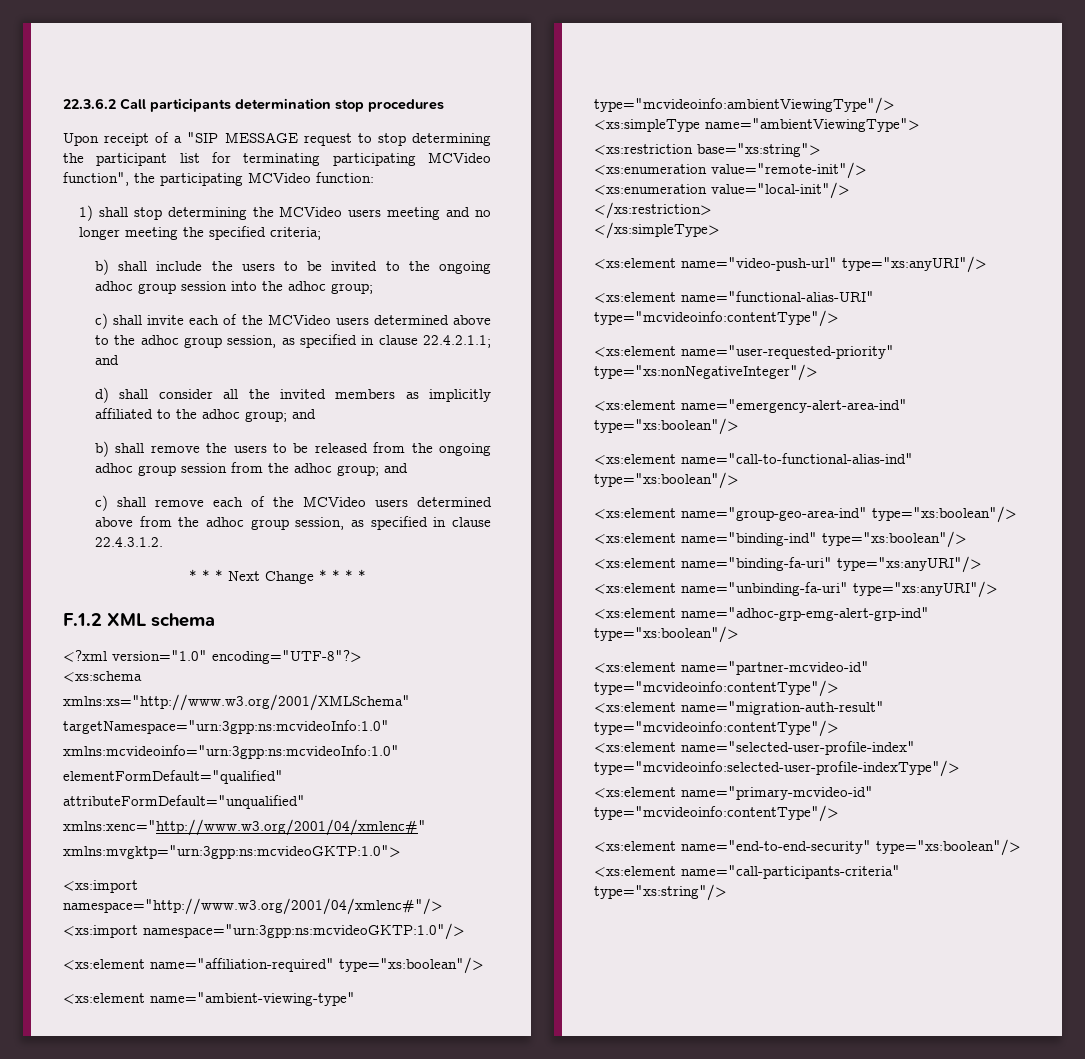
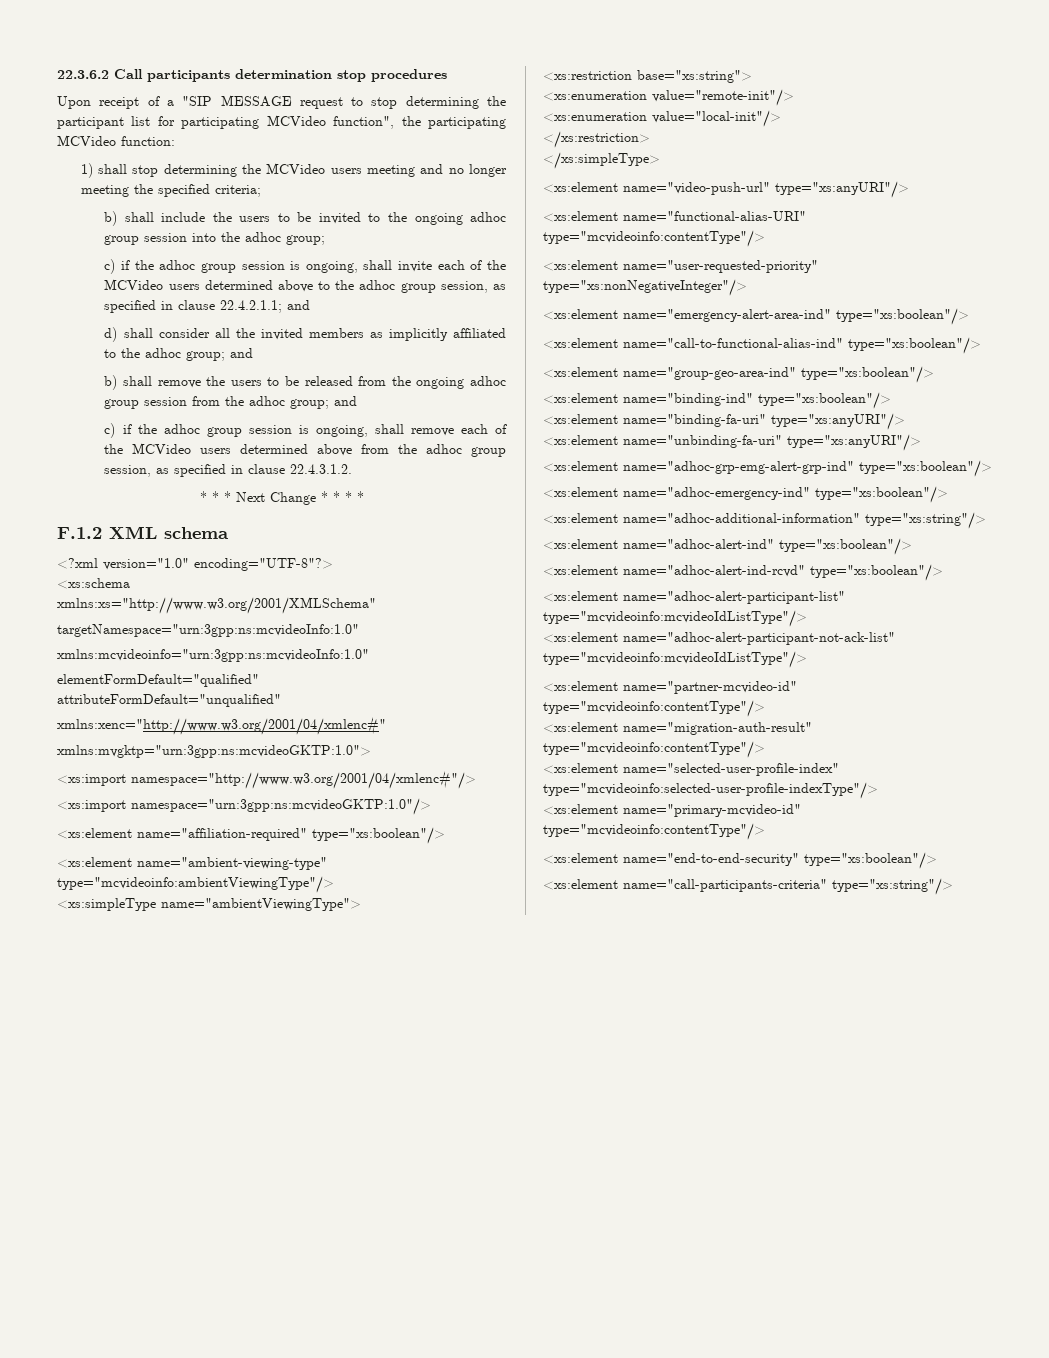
[243,153,321,166] terminating -> (175, 121) none
(109, 321) none -> [121,260,358,273] if the adhoc group session is ongoing,
(109, 503) none -> [122,424,368,437] if the adhoc group session is ongoing,
(739, 634) none -> [543,486,948,503] [543,512,986,529] [543,538,912,555] [543,564,943,581] [543,591,845,604] [543,610,807,627] [543,632,895,645] [543,651,807,668] // <xs:element name="adhoc-emergency-ind" type="xs:boolean"/> // <xs:element name="adhoc-additional-information" type="xs:string"/> // <xs:element name="adhoc-alert-ind" type="xs:boolean"/> // <xs:element name="adhoc-alert-ind-rcvd" type="xs:boolean"/> // <xs:element name="adhoc-alert-participant-list" type="mcvideoinfo:mcvideoIdListType"/> // <xs:element name="adhoc-alert-participant-not-ack-list" type="mcvideoinfo:mcvideoIdListType"/>

